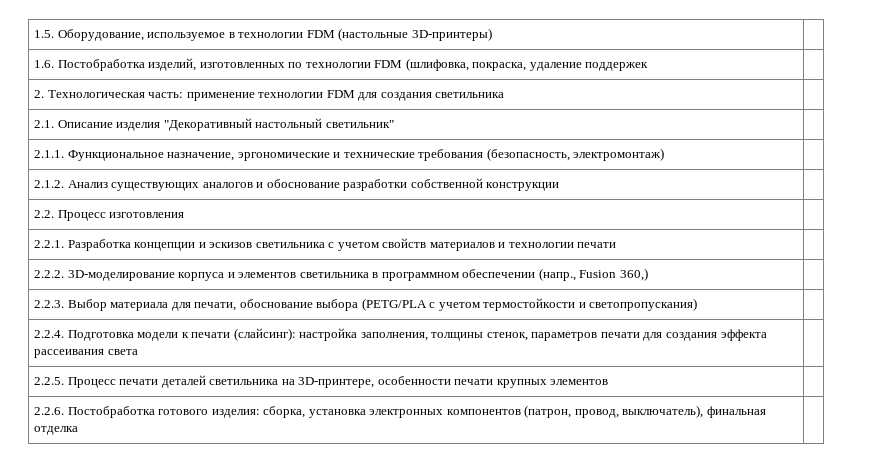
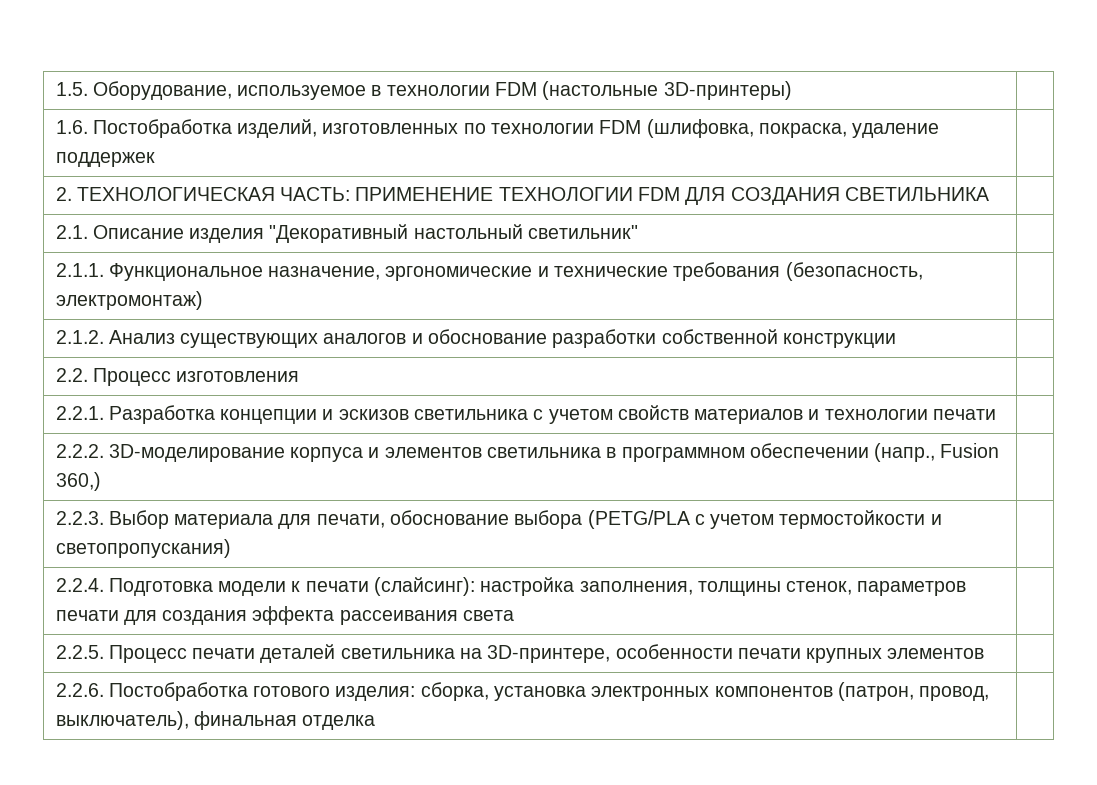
[47,90,505,101] Технологическая часть: применение технологии FDM для создания светильника -> [76,187,989,205] ТЕХНОЛОГИЧЕСКАЯ ЧАСТЬ: ПРИМЕНЕНИЕ ТЕХНОЛОГИИ FDM ДЛЯ СОЗДАНИЯ СВЕТИЛЬНИКА

